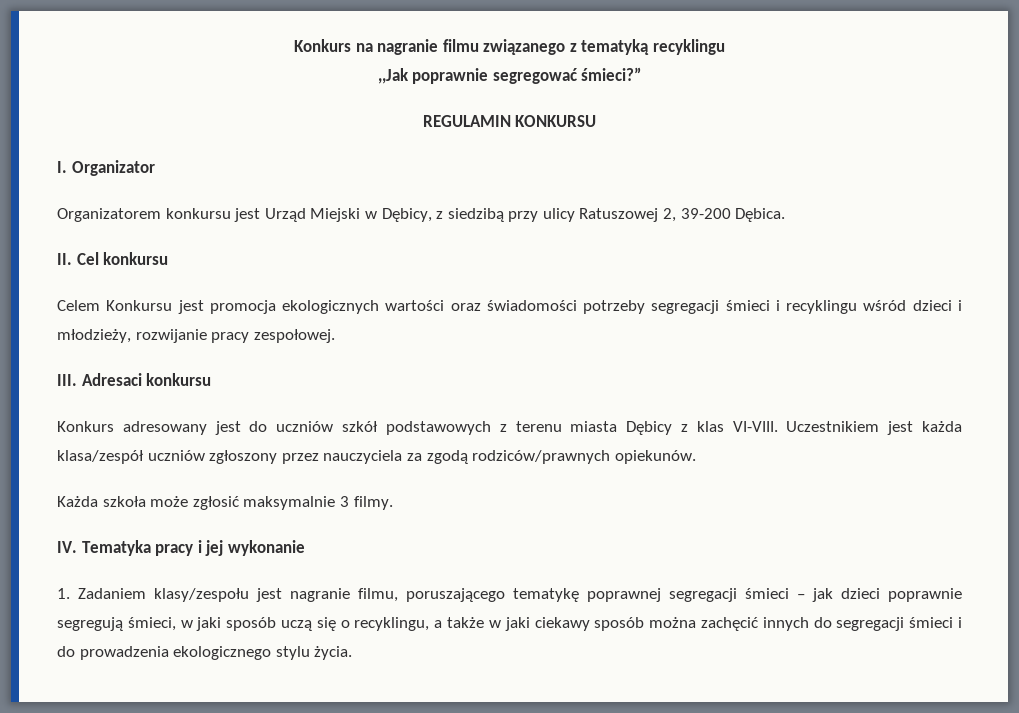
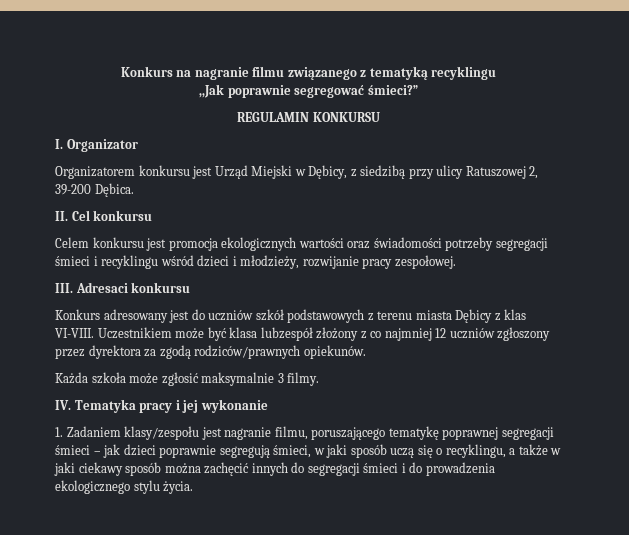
[106,300,173,311] Konkursu -> [92,237,144,248] konkursu
[887,421,962,435] [57,450,144,464] jest każda klasa/zespół -> [175,327,447,341] może być klasa lubzespół złożony z co najmniej 12
[323,450,403,464] nauczyciela -> [88,345,141,359] dyrektora

